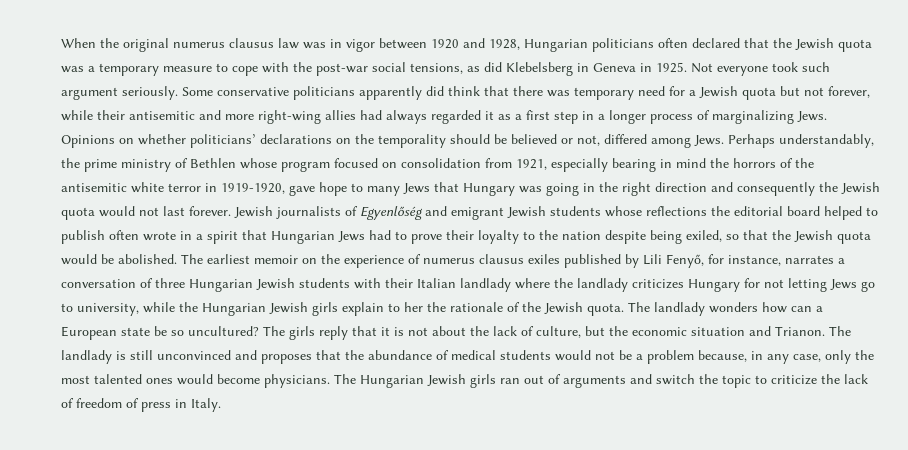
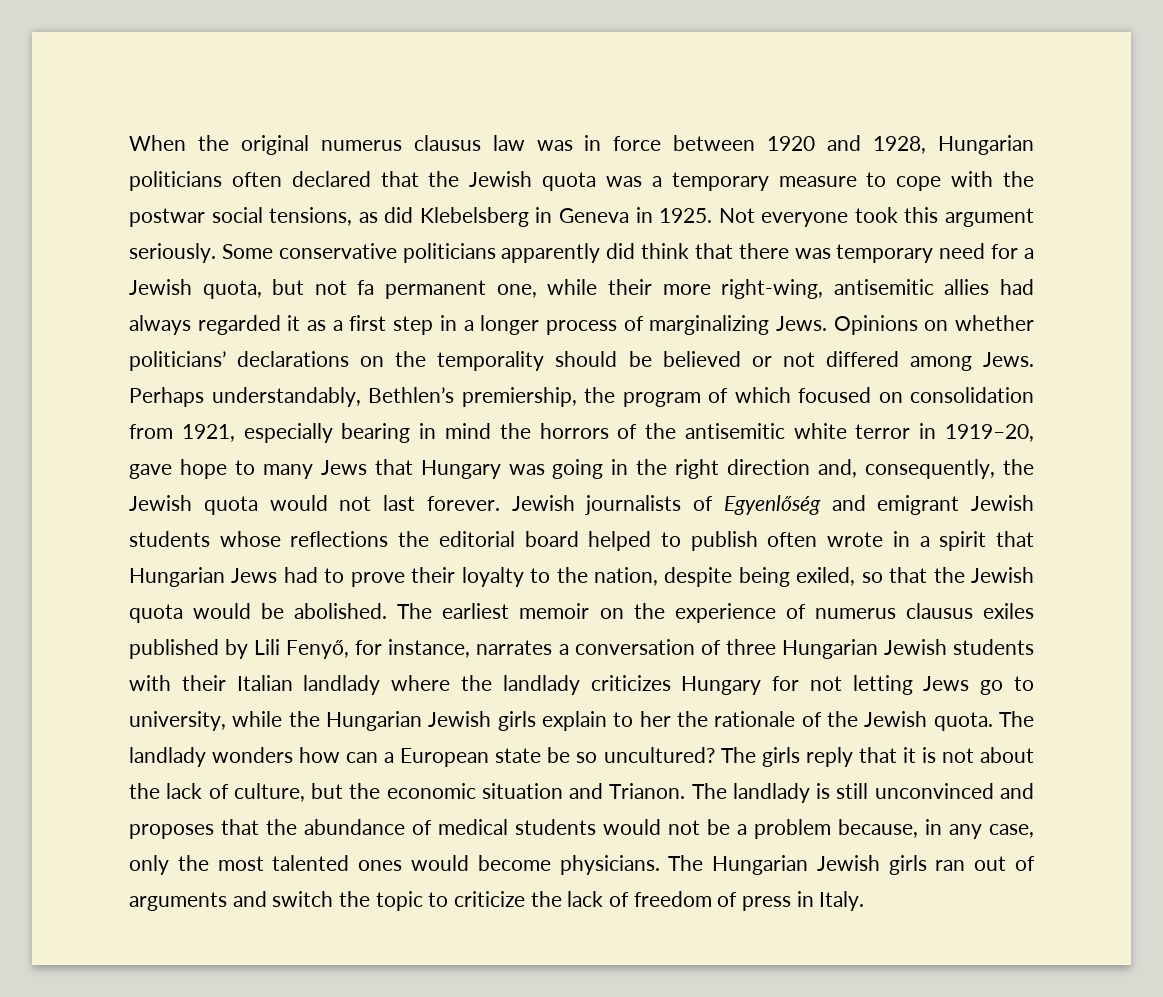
[346,39,375,52] vigor -> [613,136,662,151] force
[316,63,368,76] post-war -> [129,208,205,227] postwar
[802,62,830,72] such -> [904,207,939,223] this
[742,87,776,100] quota -> [202,280,262,299] quota,
[828,86,870,98] [61,110,321,124] forever, while their antisemitic and more right-wing -> [357,279,934,299] fa permanent one, while their more right-wing, antisemitic
[577,135,600,146] not, -> [782,352,815,367] not
[61,158,330,172] the prime ministry of Bethlen whose program -> [368,387,791,407] Bethlen’s premiership, the program of which
[221,183,285,194] 1919-1920, -> [945,424,1035,442] 1919–20,
[711,182,815,196] and consequently -> [818,459,996,479] and, consequently,
[562,231,601,240] nation -> [593,567,658,586] nation,

